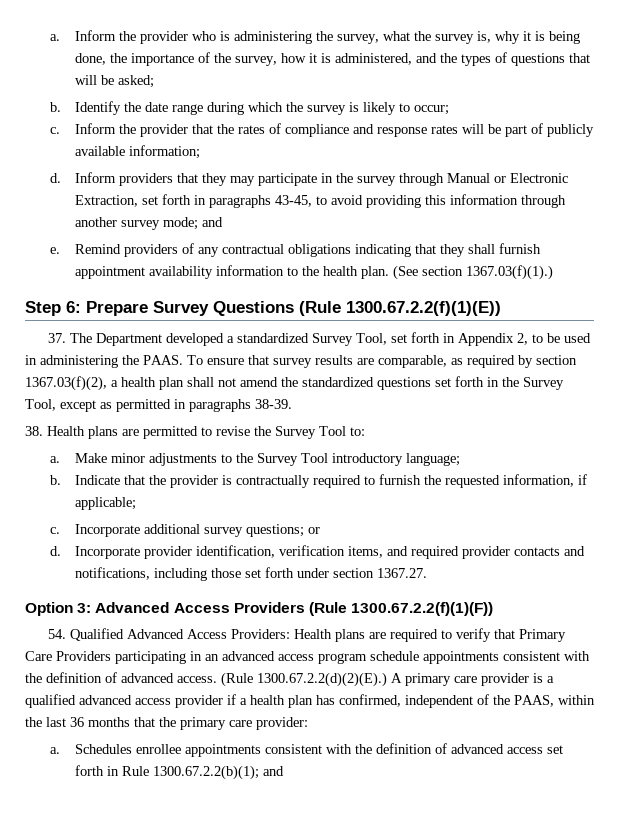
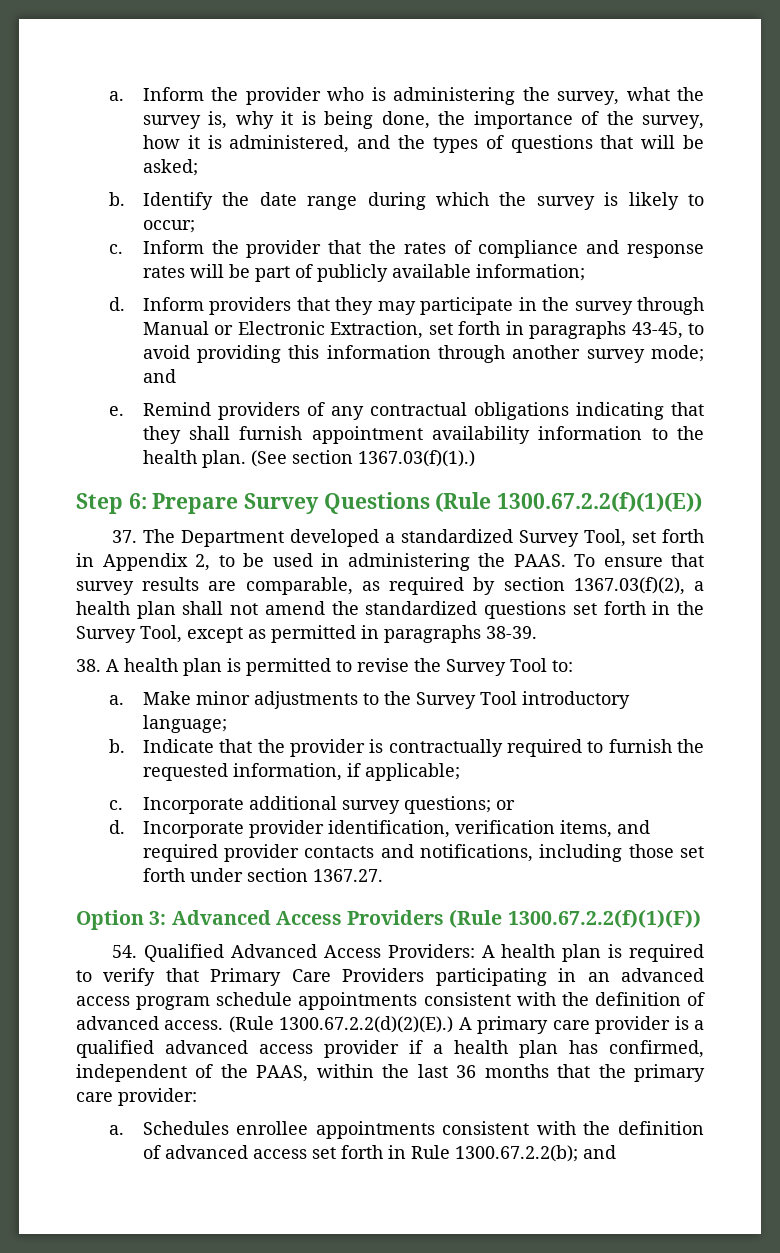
[47,426,139,439] Health plans are -> [106,658,241,676] A health plan is
[293,629,386,642] Health plans are -> [481,944,623,962] A health plan is
[153,765,260,780] 1300.67.2.2(b)(1); -> [454,1145,578,1162] 1300.67.2.2(b);

